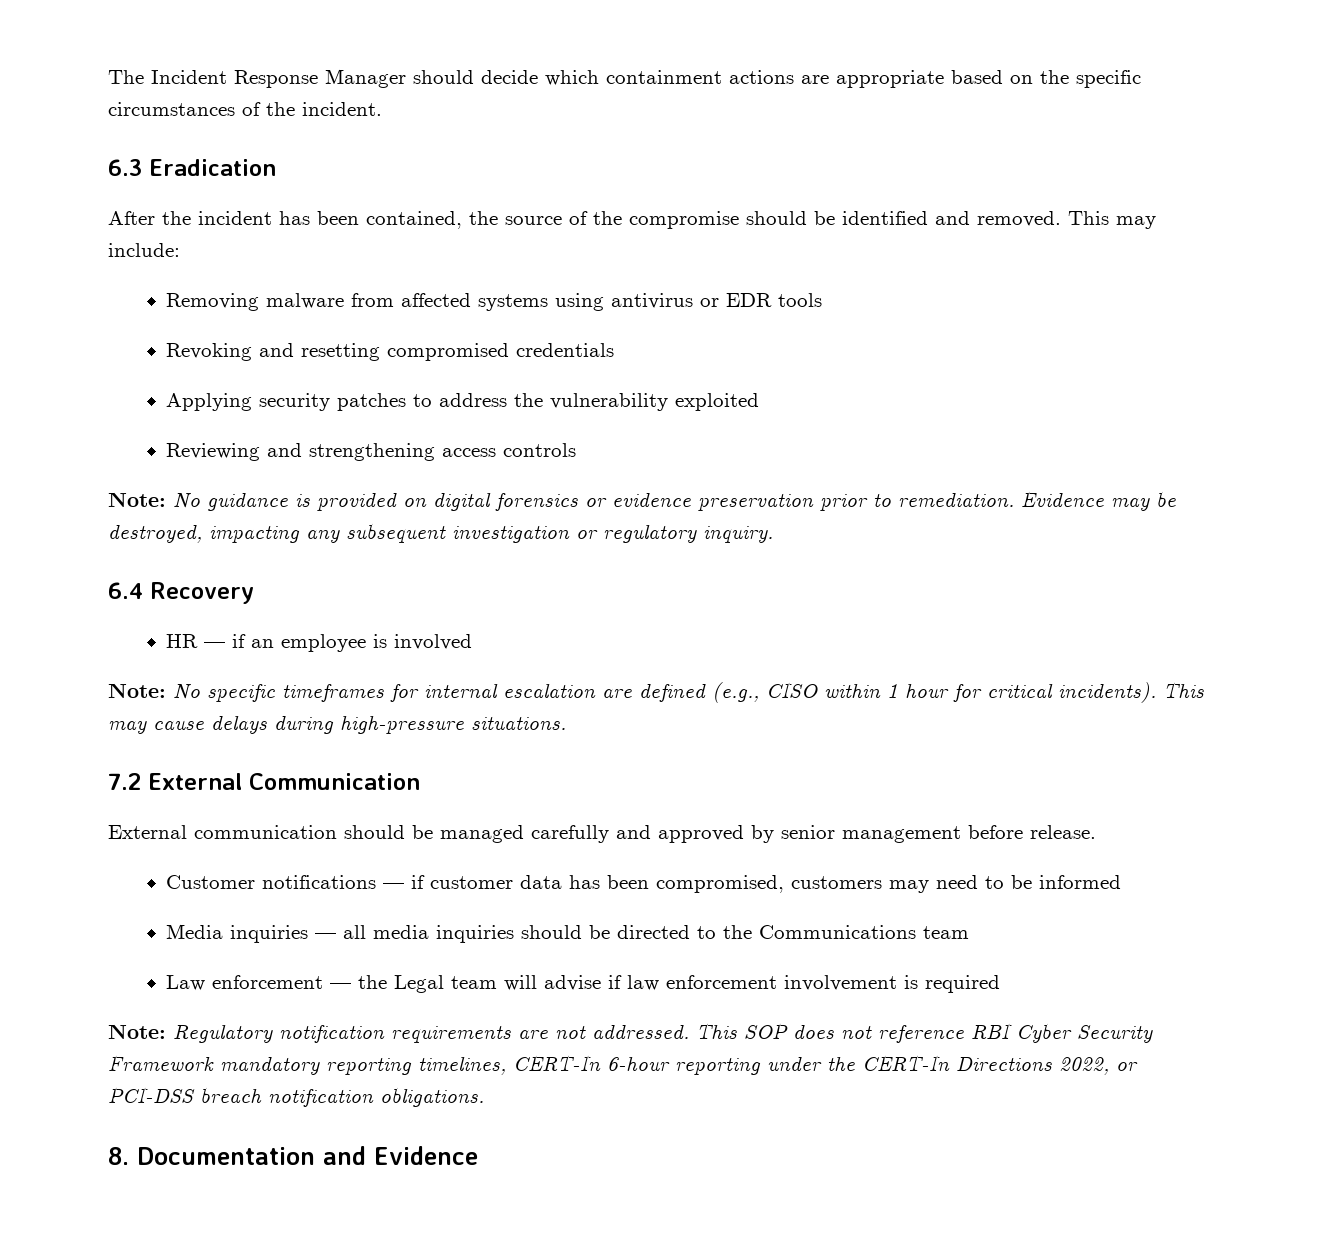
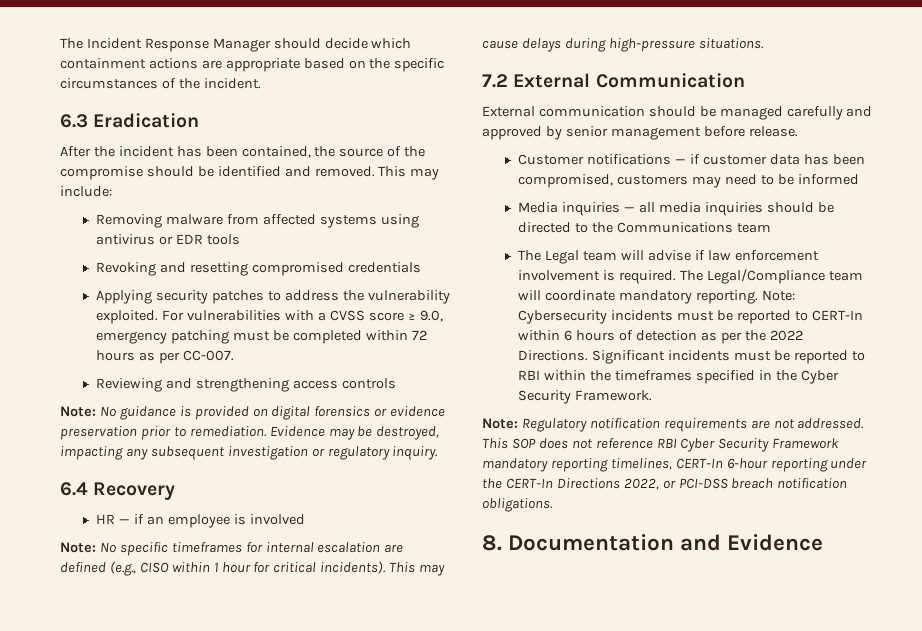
[675,393,760,411] exploited -> [96,310,443,324] [96,330,427,344] [96,350,235,364] exploited. For vulnerabilities with a CVSS score ≥ 9.0, emergency patching must be completed within 72 hours as per CC-007.
[166,975,388,991] Law enforcement — the -> [518,250,542,261] The
[925,975,1001,993] required -> [619,269,863,284] [518,290,795,304] [518,310,863,324] [518,330,803,344] [518,350,865,364] [518,370,839,384] [518,390,653,404] required. The Legal/Compliance team will coordinate mandatory reporting. Note: Cybersecurity incidents must be reported to CERT-In within 6 hours of detection as per the 2022 Directions. Significant incidents must be reported to RBI within the timeframes specified in the Cyber Security Framework.

